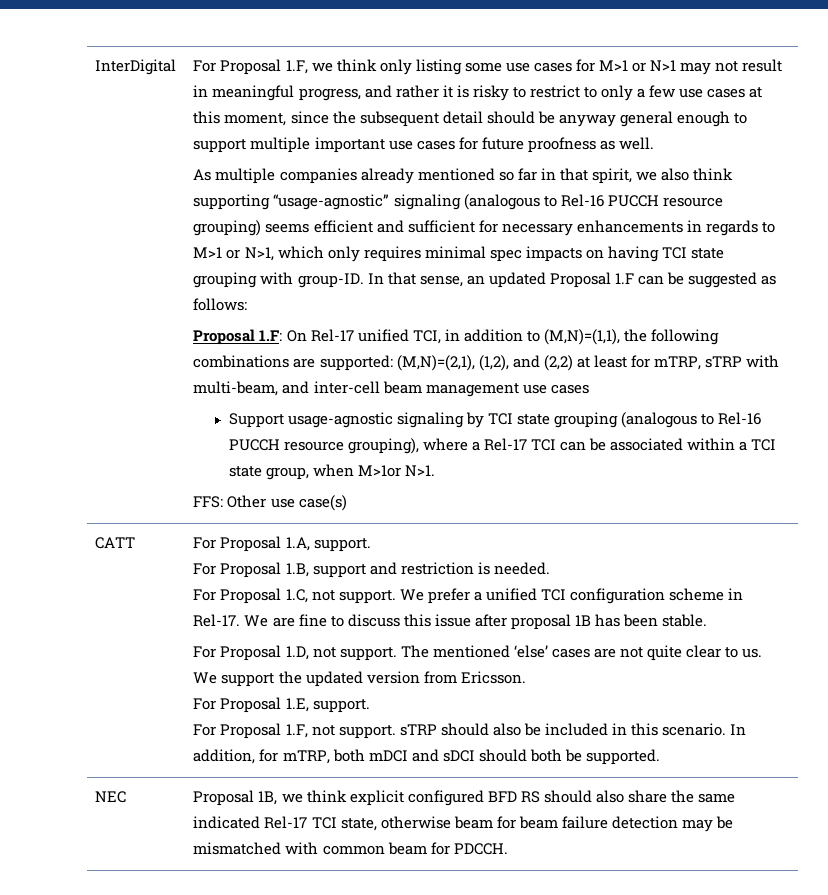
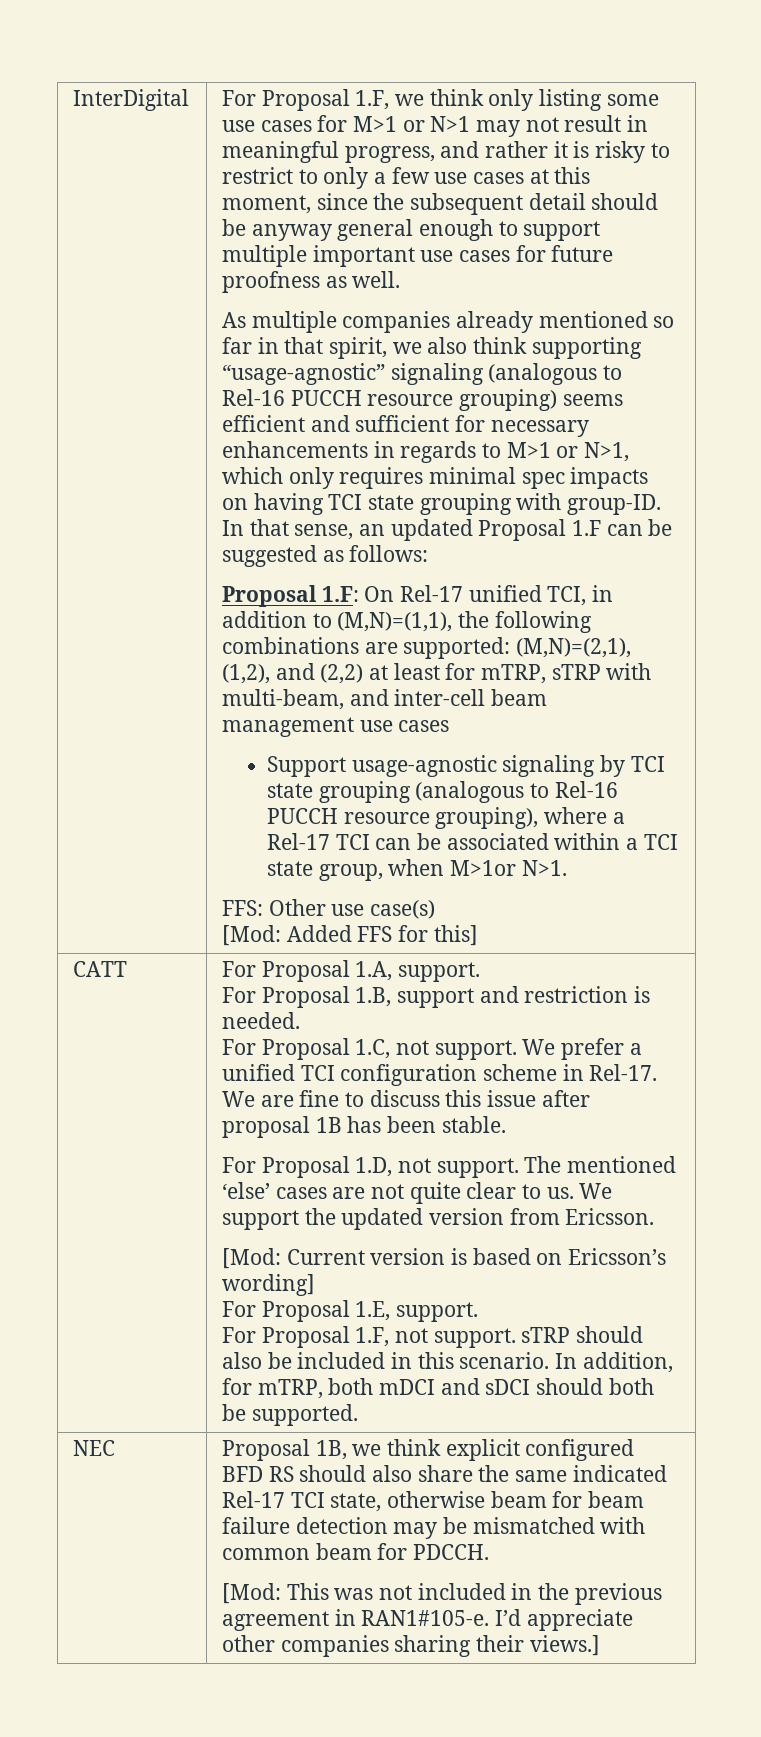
(347, 503) none -> [222,925,478,946] // [Mod: Added FFS for this]
(526, 677) none -> [222,1248,667,1269] [222,1274,316,1296] // [Mod: Current version is based on Ericsson’s wording]
(508, 849) none -> [222,1583,662,1605] [222,1609,633,1631] [222,1635,600,1657] // [Mod: This was not included in the previous agreement in RAN1#105-e. I’d appreciate other companies sharing their views.]

